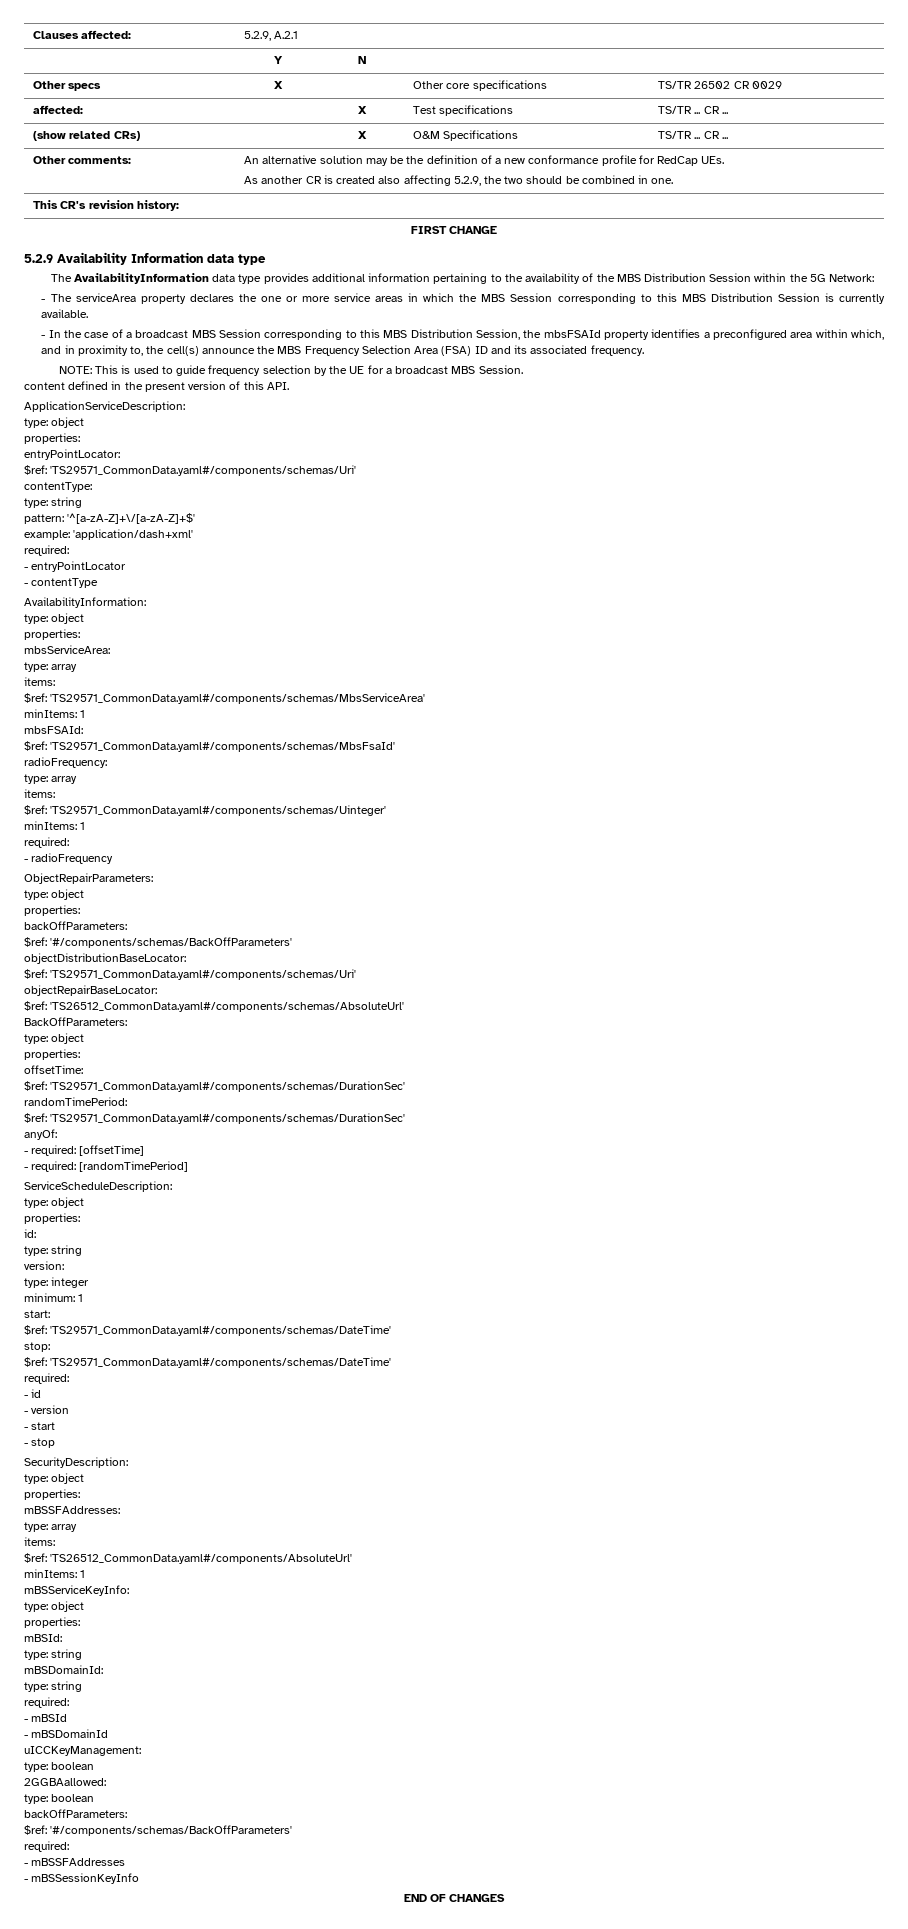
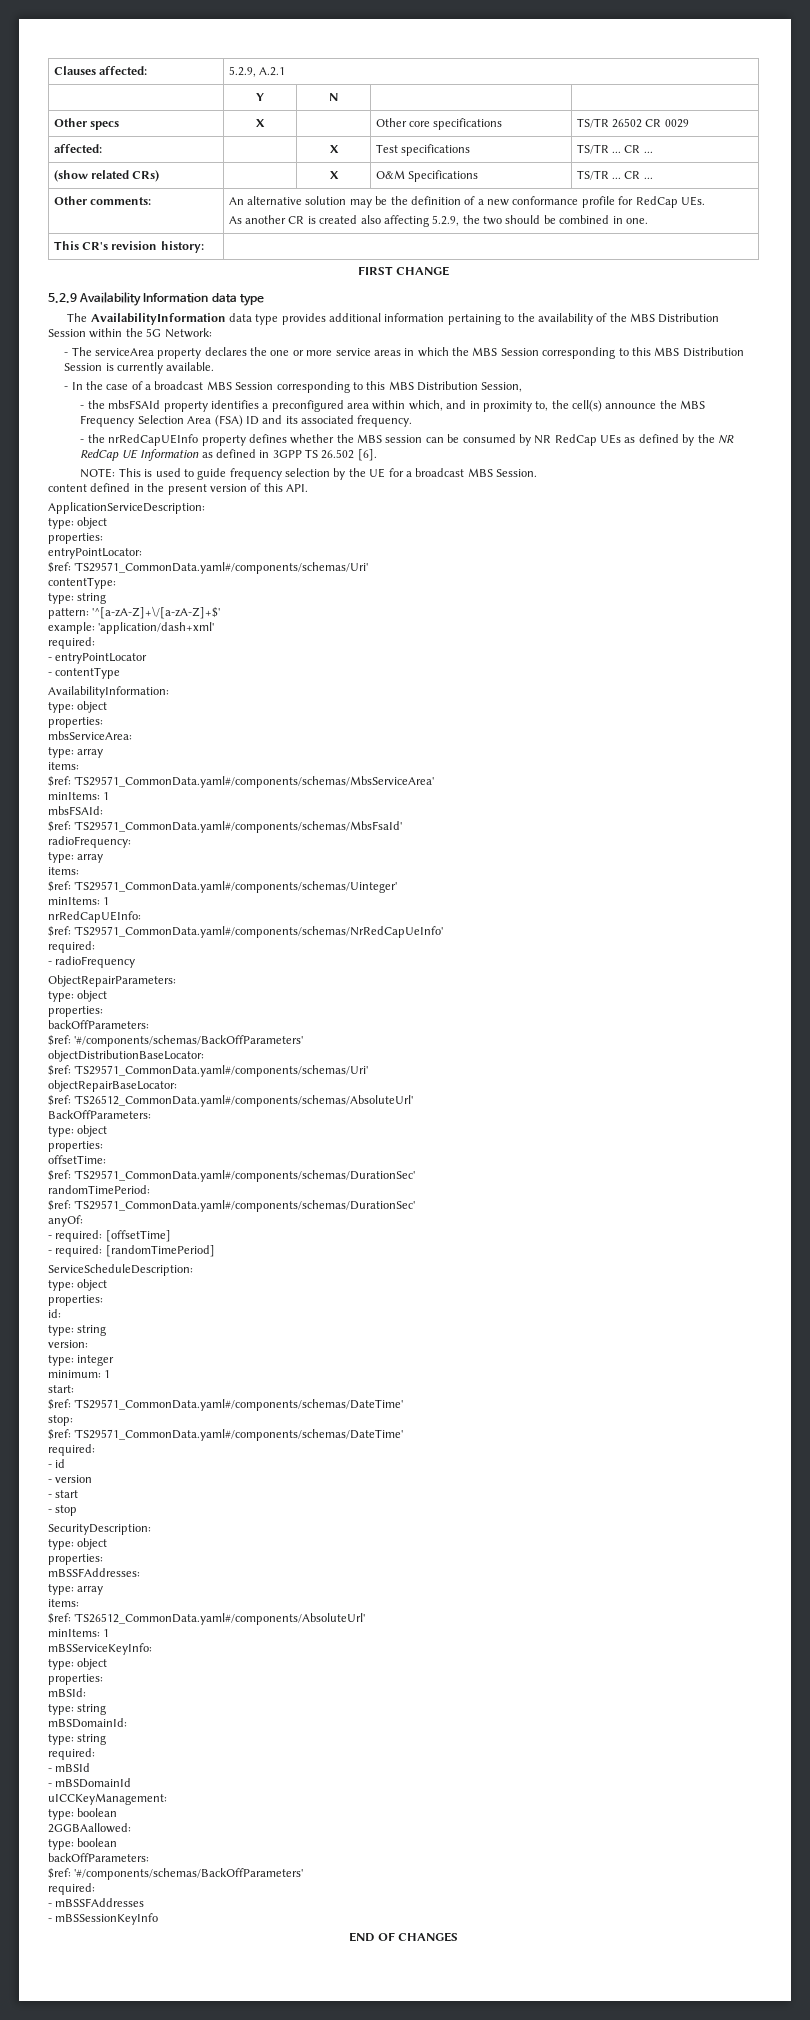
(521, 334) none -> [80,405,85,409] // -
(644, 350) none -> [80,434,734,446] [80,449,377,461] // - the nrRedCapUEInfo property defines whether the MBS session can be consumed by NR RedCap UEs as defined by the NR RedCap UE Information as defined in 3GPP TS 26.502 [6].
(86, 826) none -> [48,911,141,923] [48,926,444,938] // nrRedCapUEInfo: // $ref: 'TS29571_CommonData.yaml#/components/schemas/NrRedCapUeInfo'

